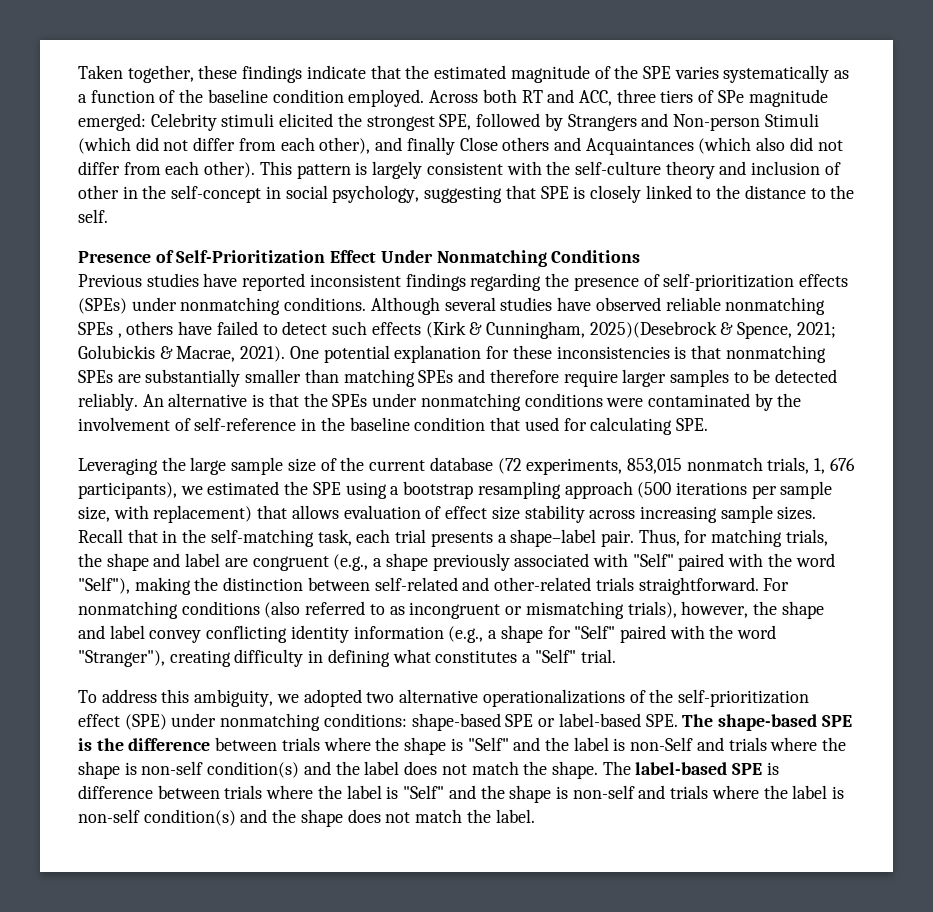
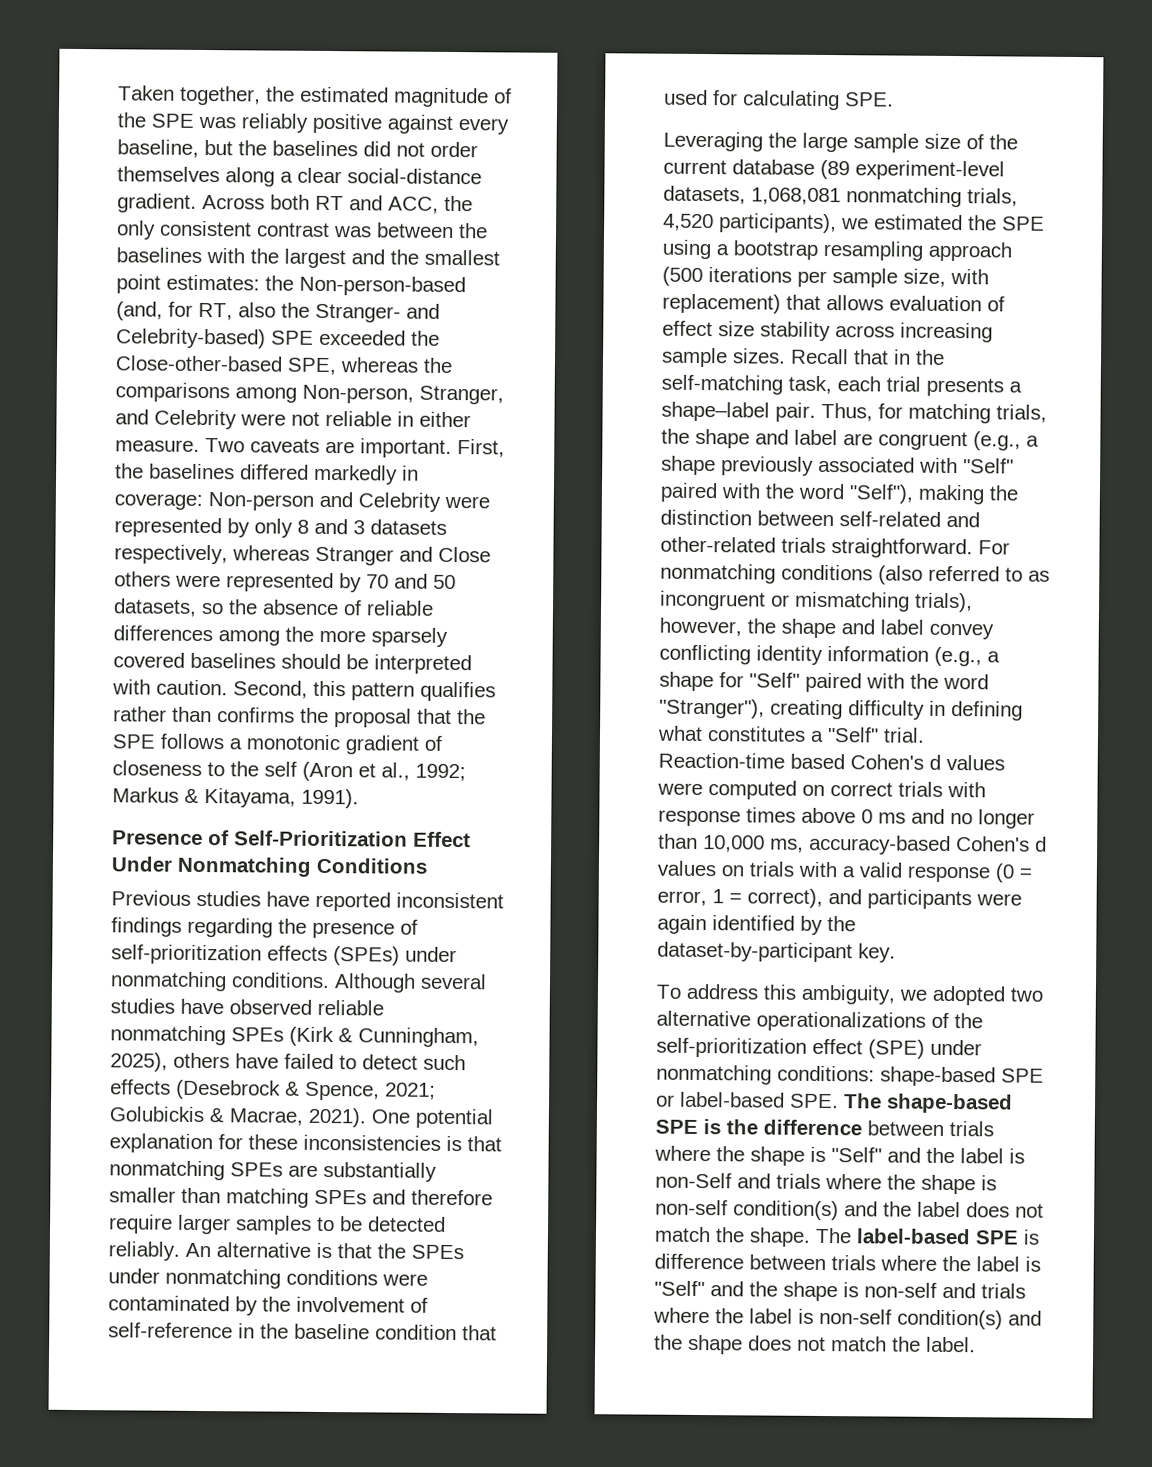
[198,65,401,83] these findings indicate that -> (261, 95) none
[674,65,850,83] [78,89,425,107] varies systematically as a function of the baseline condition employed. -> [198,113,509,135] [117,139,478,158] [117,166,482,187] [117,193,197,213] was reliably positive against every baseline, but the baselines did not order themselves along a clear social-distance gradient.
[616,89,828,107] [78,113,819,131] [78,137,843,155] [78,161,841,179] [78,185,855,203] [78,209,108,223] three tiers of SPe magnitude emerged: Celebrity stimuli elicited the strongest SPE, followed by Strangers and Non-person Stimuli (which did not differ from each other), and finally Close others and Acquaintances (which also did not differ from each other). This pattern is largely consistent with the self-culture theory and inclusion of other in the self-concept in social psychology, suggesting that SPE is closely linked to the distance to the self. -> [444,195,473,212] [116,220,488,240] [116,247,500,269] [116,274,466,297] [116,301,440,323] [116,328,440,349] [115,355,453,376] [115,382,504,405] [115,409,471,430] [115,438,505,458] [115,463,419,485] [114,491,490,512] [114,517,447,538] [114,544,491,566] [114,571,456,593] [113,598,434,617] [113,625,448,647] [113,652,472,675] [112,679,496,702] [113,706,486,728] [112,733,442,755] [112,760,466,782] [112,787,359,809] the only consistent contrast was between the baselines with the largest and the smallest point estimates: the Non-person-based (and, for RT, also the Stranger- and Celebrity-based) SPE exceeded the Close-other-based SPE, whereas the comparisons among Non-person, Stranger, and Celebrity were not reliable in either measure. Two caveats are important. First, the baselines differed markedly in coverage: Non-person and Celebrity were represented by only 8 and 3 datasets respectively, whereas Stranger and Close others were represented by 70 and 50 datasets, so the absence of reliable differences among the more sparsely covered baselines should be interpreted with caution. Second, this pattern qualifies rather than confirms the proposal that the SPE follows a monotonic gradient of closeness to the self (Aron et al., 1992; Markus & Kitayama, 1991).
[117,333,122,338] , -> [289,1026,479,1048] [110,1052,168,1072] (Kirk & Cunningham, 2025),
[425,321,717,339] (Kirk & Cunningham, 2025)(Desebrock -> [176,1079,281,1100] (Desebrock
[497,457,855,475] (72 experiments, 853,015 nonmatch trials, 1, 676 -> [820,159,1005,181] [663,185,1018,208] [663,213,714,232] (89 experiment-level datasets, 1,068,081 nonmatching trials, 4,520
(616, 656) none -> [658,752,1005,771] [657,780,986,800] [658,807,1035,829] [658,833,1047,856] [657,860,1032,883] [657,888,1022,910] [657,914,856,935] [657,941,896,963] Reaction-time based Cohen's d values were computed on correct trials with response times above 0 ms and no longer than 10,000 ms, accuracy-based Cohen's d values on trials with a valid response (0 = error, 1 = correct), and participants were again identified by the dataset-by-participant key.

